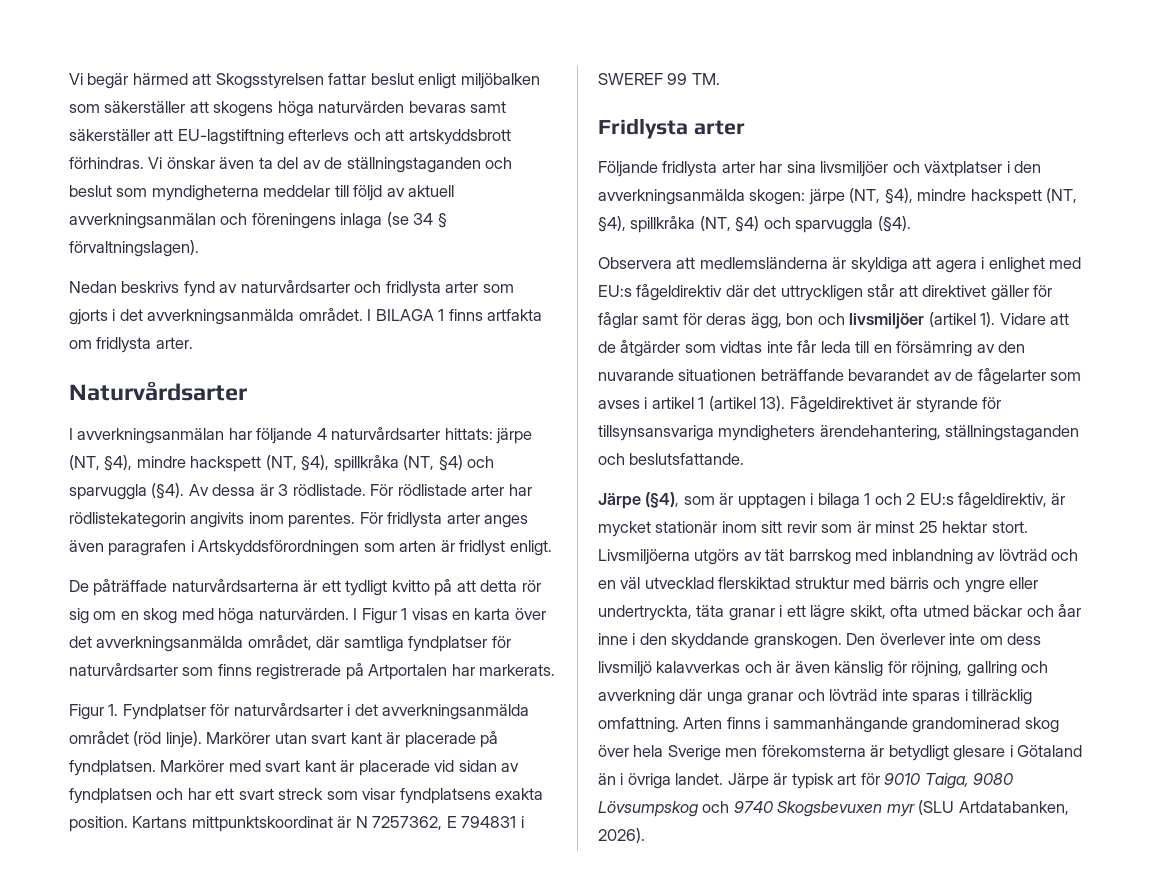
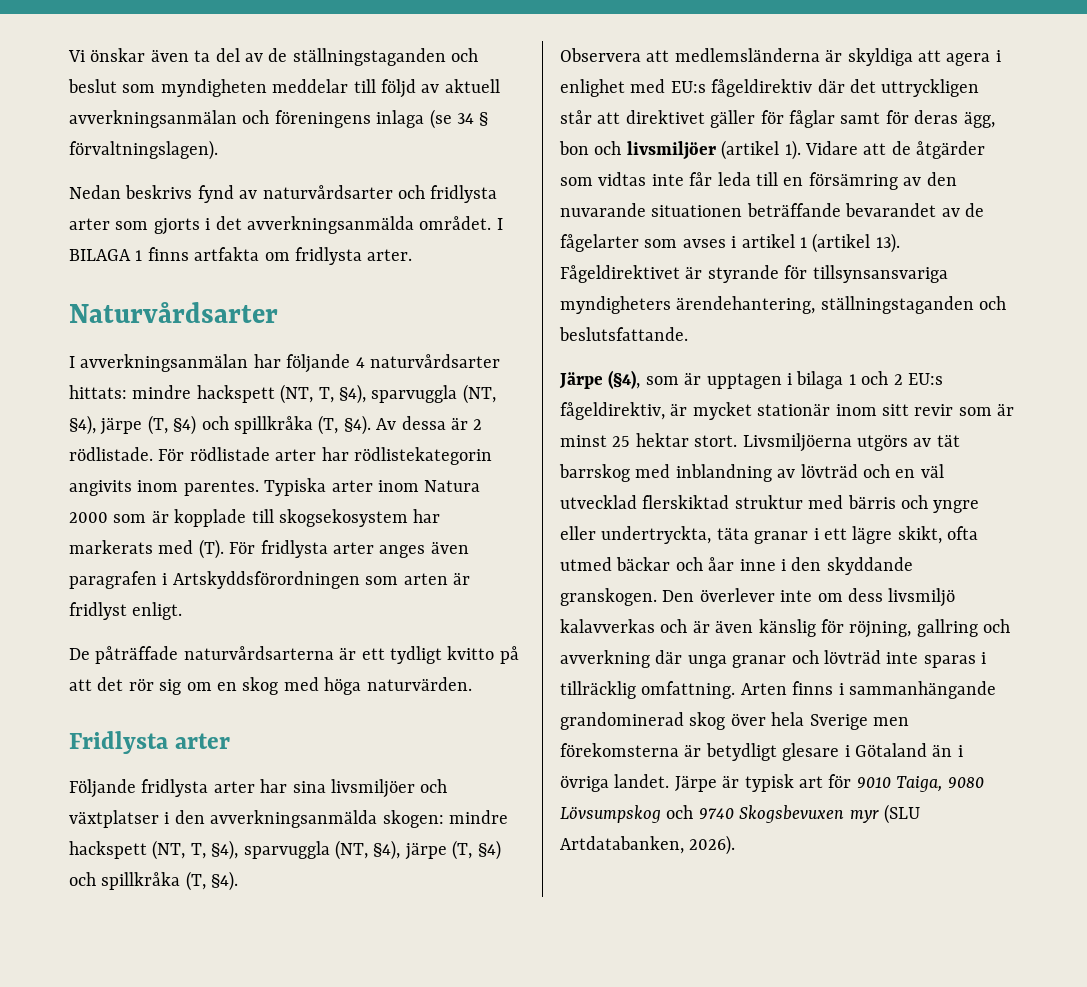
[69,73,540,89] [69,101,507,117] [69,129,511,145] [69,157,163,169] Vi begär härmed att Skogsstyrelsen fattar beslut enligt miljöbalken som säkerställer att skogens höga naturvärden bevaras samt säkerställer att EU-lagstiftning efterlevs och att artskyddsbrott förhindras. Vi -> [68,50,85,62] Vi
[151,185,259,201] myndigheterna -> [160,79,267,97] myndigheten
[496,428,533,444] [69,455,495,472] [69,483,185,500] järpe (NT, §4), mindre hackspett (NT, §4), spillkråka (NT, §4) och sparvuggla (§4). -> [132,384,496,404] [69,415,371,435] mindre hackspett (NT, T, §4), sparvuggla (NT, §4), järpe (T, §4) och spillkråka (T, §4).
[278,484,289,496] 3 -> [473,419,483,430] 2
(356, 520) none -> [264,478,481,496] [69,509,441,527] [69,539,224,559] Typiska arter inom Natura 2000 som är kopplade till skogsekosystem har markerats med (T).
[480,580,518,592] detta -> [97,677,124,691] det
[353,608,546,624] [69,635,511,652] [69,663,556,680] [69,703,530,720] [69,731,499,748] [69,760,520,776] [69,788,544,804] [69,816,524,832] [598,73,720,85] I Figur 1 visas en karta över det avverkningsanmälda området, där samtliga fyndplatser för naturvårdsarter som finns registrerade på Artportalen har markerats. // Figur 1. Fyndplatser för naturvårdsarter i det avverkningsanmälda området (röd linje). Markörer utan svart kant är placerade på fyndplatsen. Markörer med svart kant är placerade vid sidan av fyndplatsen och har ett svart streck som visar fyndplatsens exakta position. Kartans mittpunktskoordinat är N 7257362, E 794831 i SWEREF 99 TM. -> (472, 684) none
[808,188,1078,205] [598,216,911,233] järpe (NT, §4), mindre hackspett (NT, §4), spillkråka (NT, §4) och sparvuggla (§4). -> [449,810,508,824] [69,840,501,860] [69,871,239,891] mindre hackspett (NT, T, §4), sparvuggla (NT, §4), järpe (T, §4) och spillkråka (T, §4).

